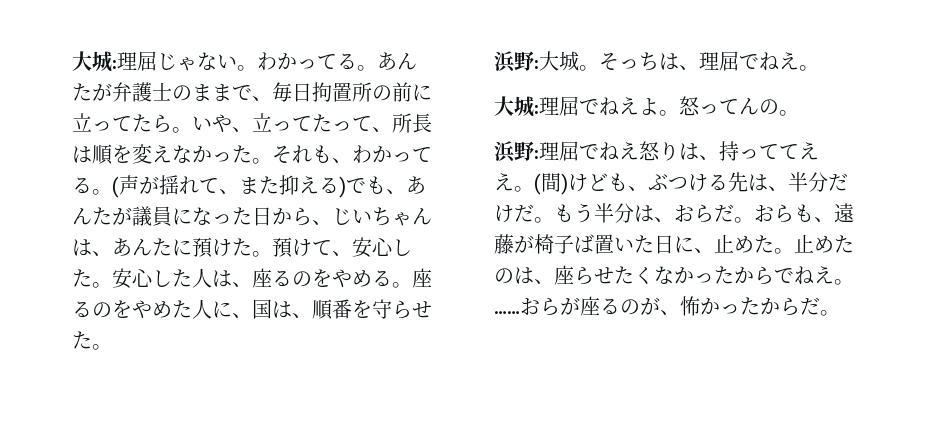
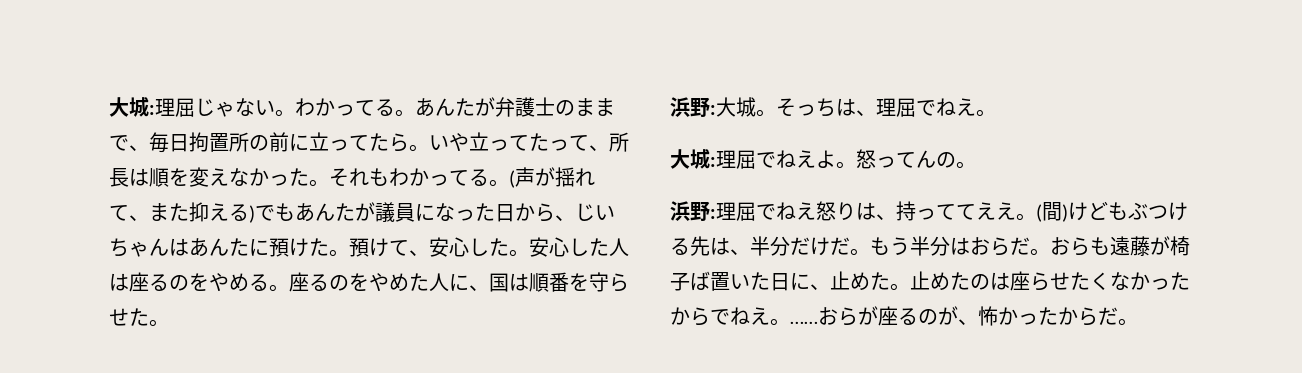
[232,127,252,132] 、 -> (469, 142) none
[332,158,352,163] 、 -> (389, 177) none
[386,189,406,194] 、 -> (295, 212) none
[92,251,112,256] 、 -> (189, 247) none
[232,282,252,287] 、 -> (129, 282) none
[292,313,312,318] 、 -> (529, 282) none
[628,186,648,191] 、 -> (1128, 211) none
[654,217,674,222] 、 -> (970, 246) none
[814,217,834,222] 、 -> (1110, 246) none
[534,279,554,284] 、 -> (1010, 281) none

